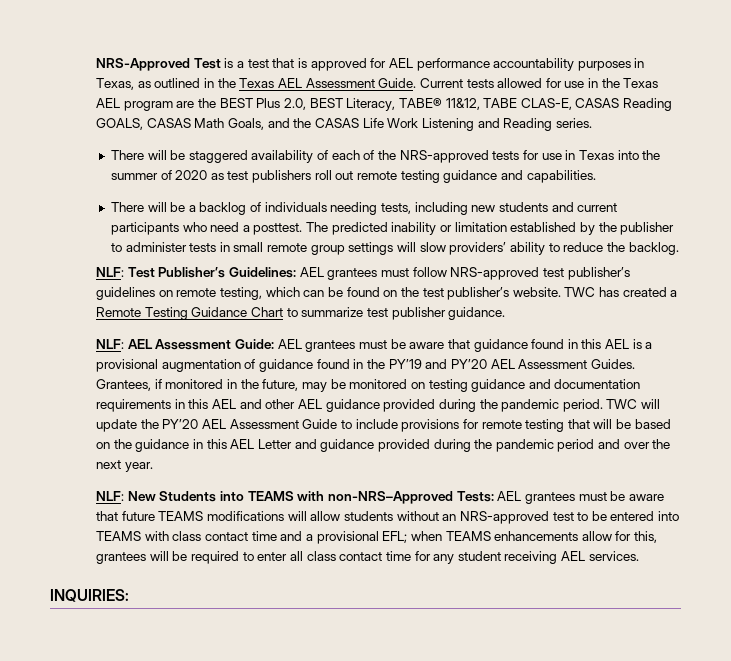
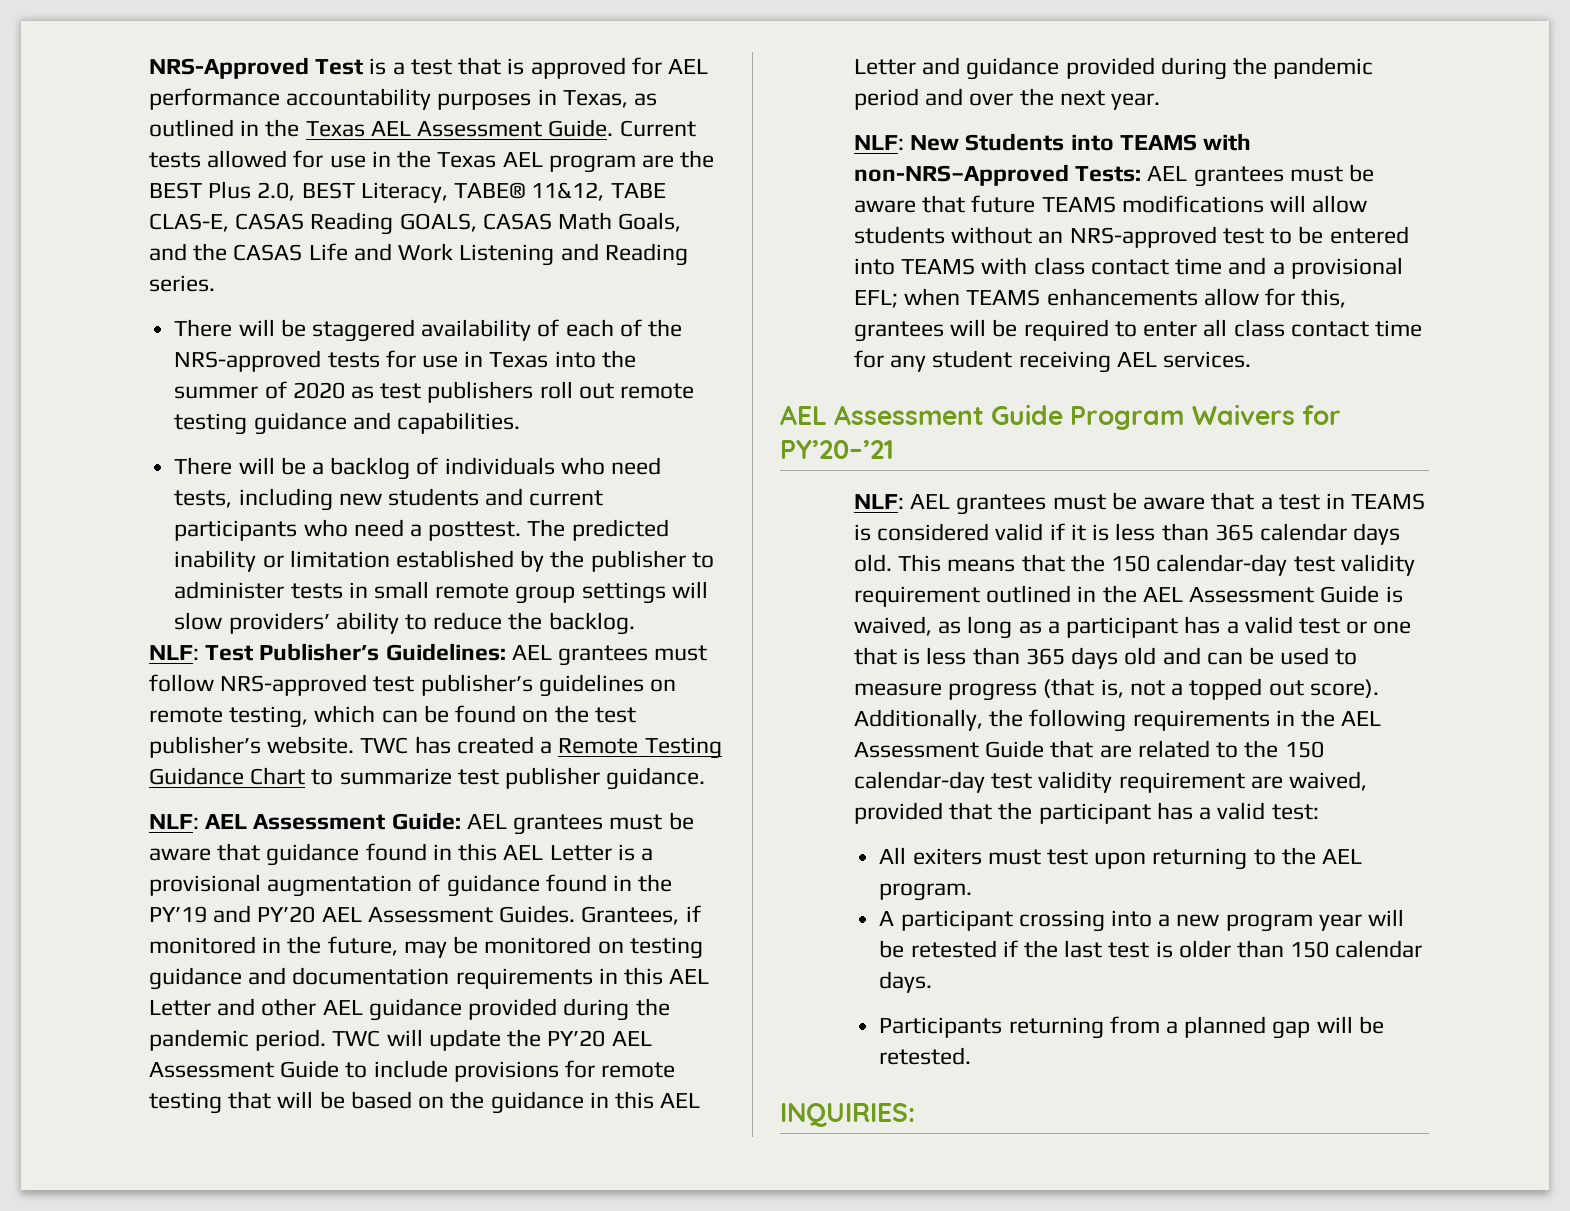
(384, 123) none -> [353,243,392,261] and
[330,202,378,215] needing -> [560,457,662,475] who need
(630, 344) none -> [549,845,612,861] Letter
(236, 404) none -> [149,1000,212,1016] Letter
(639, 556) none -> [780,404,1341,430] [780,440,894,459] [854,492,1426,515] [854,523,1401,545] [854,554,1415,576] [854,585,1403,607] [854,616,1412,639] [854,647,1358,669] [854,678,1379,701] [854,709,1382,732] [854,740,1324,758] [854,771,1368,793] [854,802,1319,824] [879,847,1363,870] [879,883,973,901] [879,909,1405,932] [879,940,1423,958] [879,971,933,993] [879,1016,1384,1039] [879,1047,972,1065] // AEL Assessment Guide Program Waivers for PY’20–’21 // NLF: AEL grantees must be aware that a test in TEAMS is considered valid if it is less than 365 calendar days old. This means that the 150 calendar-day test validity requirement outlined in the AEL Assessment Guide is waived, as long as a participant has a valid test or one that is less than 365 days old and can be used to measure progress (that is, not a topped out score). Additionally, the following requirements in the AEL Assessment Guide that are related to the 150 calendar-day test validity requirement are waived, provided that the participant has a valid test: // All exiters must test upon returning to the AEL program. // A participant crossing into a new program year will be retested if the last test is older than 150 calendar days. // Participants returning from a planned gap will be retested.

